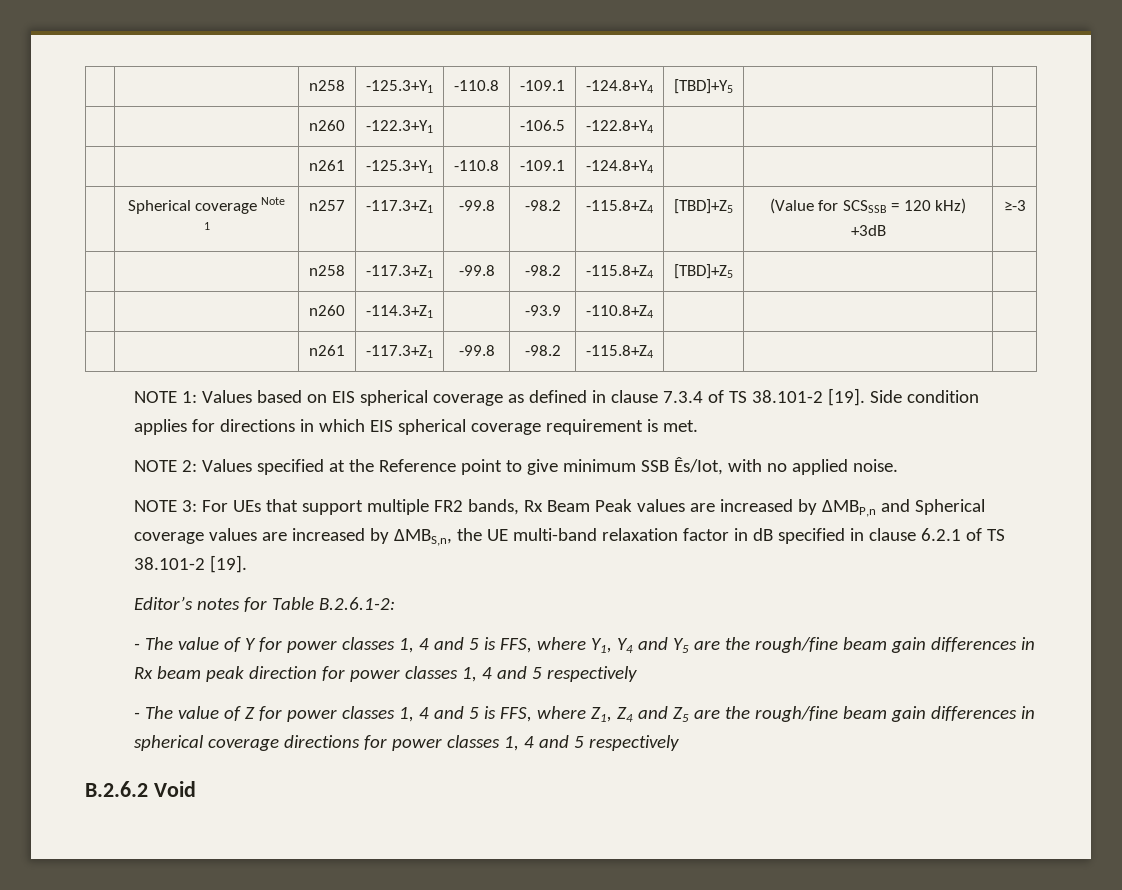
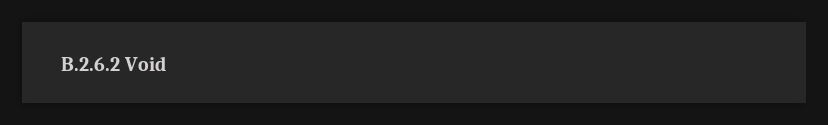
[309,80,345,91] [366,80,433,93] [454,80,499,91] [520,80,565,91] [586,80,653,93] [674,79,733,94] [309,120,345,131] [366,120,433,133] [520,120,565,131] [586,120,653,133] [309,160,345,171] [366,160,433,173] [454,160,499,171] [520,160,565,171] [586,160,653,173] [127,197,286,214] [203,222,210,230] [309,200,345,211] [366,200,433,213] [458,200,495,211] [524,200,561,211] [586,200,653,213] [674,199,733,214] [769,198,967,214] [850,225,886,236] [1003,200,1026,211] [309,265,345,276] [366,265,433,278] [458,265,495,276] [524,265,561,276] [586,265,653,278] [674,264,733,279] [309,305,345,316] [366,305,433,318] [524,305,561,316] [586,305,653,318] [309,345,345,356] [366,345,433,358] [458,345,495,356] [524,345,561,356] [586,345,653,358] [134,388,980,406] [134,419,699,435] [134,457,899,475] [134,499,986,517] [134,528,1006,546] [134,555,248,573] [134,596,396,612] [134,637,1036,653] [134,666,638,682] [134,706,1036,722] [134,735,680,751] | | n258 | -125.3+Y1 | -110.8 | -109.1 | -124.8+Y4 | [TBD]+Y5 | | // | | n260 | -122.3+Y1 | | -106.5 | -122.8+Y4 | | | // | | n261 | -125.3+Y1 | -110.8 | -109.1 | -124.8+Y4 | | | // | Spherical coverage Note 1 | n257 | -117.3+Z1 | -99.8 | -98.2 | -115.8+Z4 | [TBD]+Z5 | (Value for SCSSSB = 120 kHz) +3dB | ≥-3 // | | n258 | -117.3+Z1 | -99.8 | -98.2 | -115.8+Z4 | [TBD]+Z5 | | // | | n260 | -114.3+Z1 | | -93.9 | -110.8+Z4 | | | // | | n261 | -117.3+Z1 | -99.8 | -98.2 | -115.8+Z4 | | | // NOTE 1: Values based on EIS spherical coverage as defined in clause 7.3.4 of TS 38.101-2 [19]. Side condition applies for directions in which EIS spherical coverage requirement is met. // NOTE 2: Values specified at the Reference point to give minimum SSB Ês/Iot, with no applied noise. // NOTE 3: For UEs that support multiple FR2 bands, Rx Beam Peak values are increased by ∆MBP,n and Spherical coverage values are increased by ∆MBS,n, the UE multi-band relaxation factor in dB specified in clause 6.2.1 of TS 38.101-2 [19]. // Editor’s notes for Table B.2.6.1-2: // - The value of Y for power classes 1, 4 and 5 is FFS, where Y1, Y4 and Y5 are the rough/fine beam gain differences in Rx beam peak direction for power classes 1, 4 and 5 respectively // - The value of Z for power classes 1, 4 and 5 is FFS, where Z1, Z4 and Z5 are the rough/fine beam gain differences in spherical coverage directions for power classes 1, 4 and 5 respectively // -> (61, 64) none

